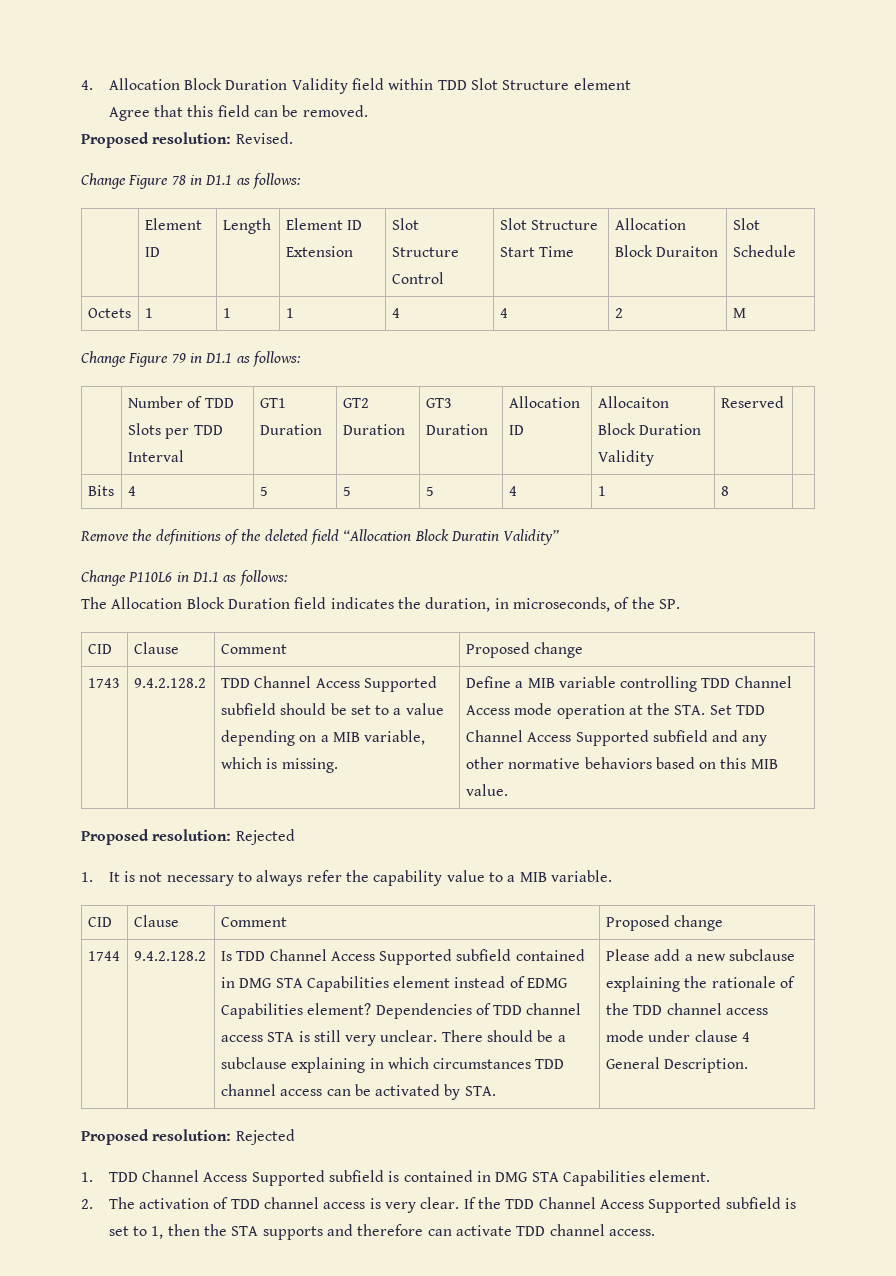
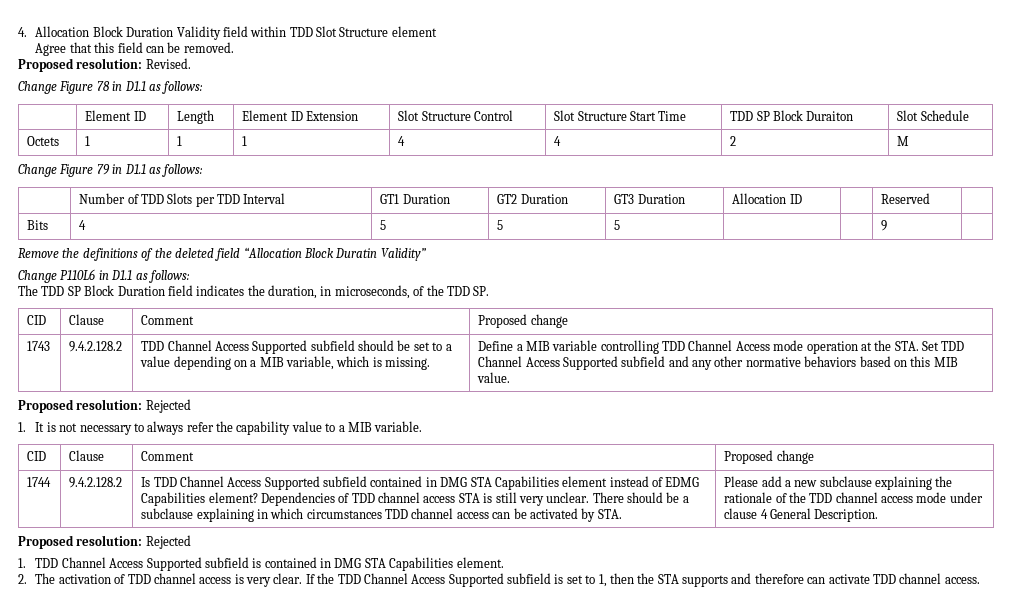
[614,218,686,230] Allocation -> [730,111,770,121] TDD SP
[597,396,669,408] [597,423,702,435] [597,450,654,466] Allocaiton Block Duration Validity -> (802, 199) none
[508,486,517,496] [597,486,606,496] [720,486,729,496] 4 | 1 | 8 -> [881,220,888,231] | | 9
[111,597,183,609] Allocation -> [41,286,81,296] TDD SP
(655, 603) none -> [446,286,470,296] TDD

